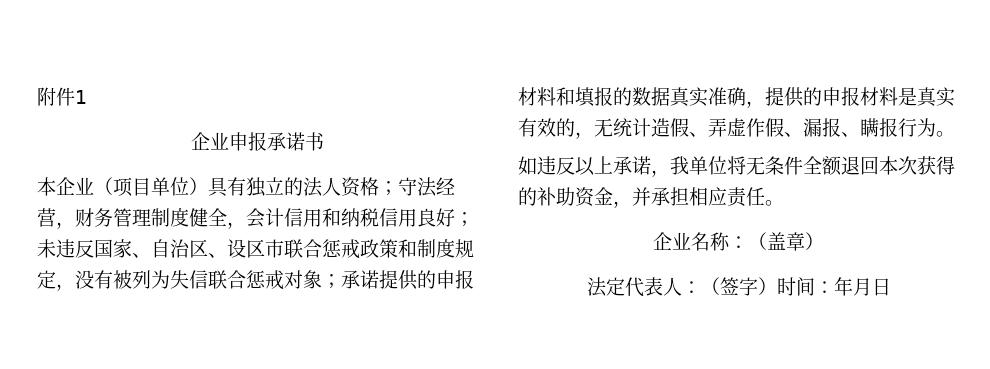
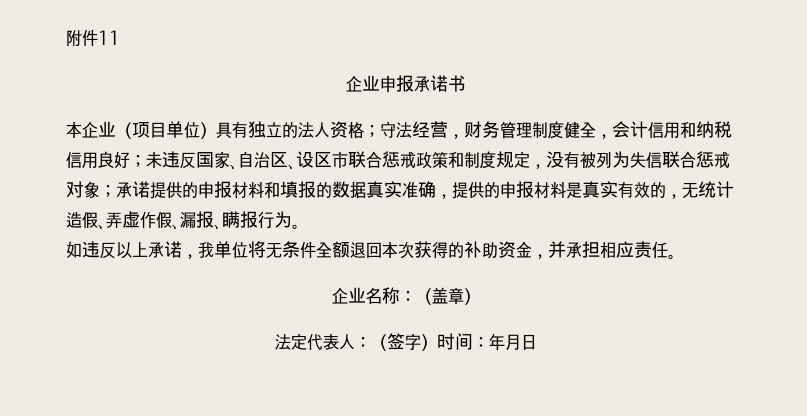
[75,90,87,104] 1 -> [98,30,120,45] 11

